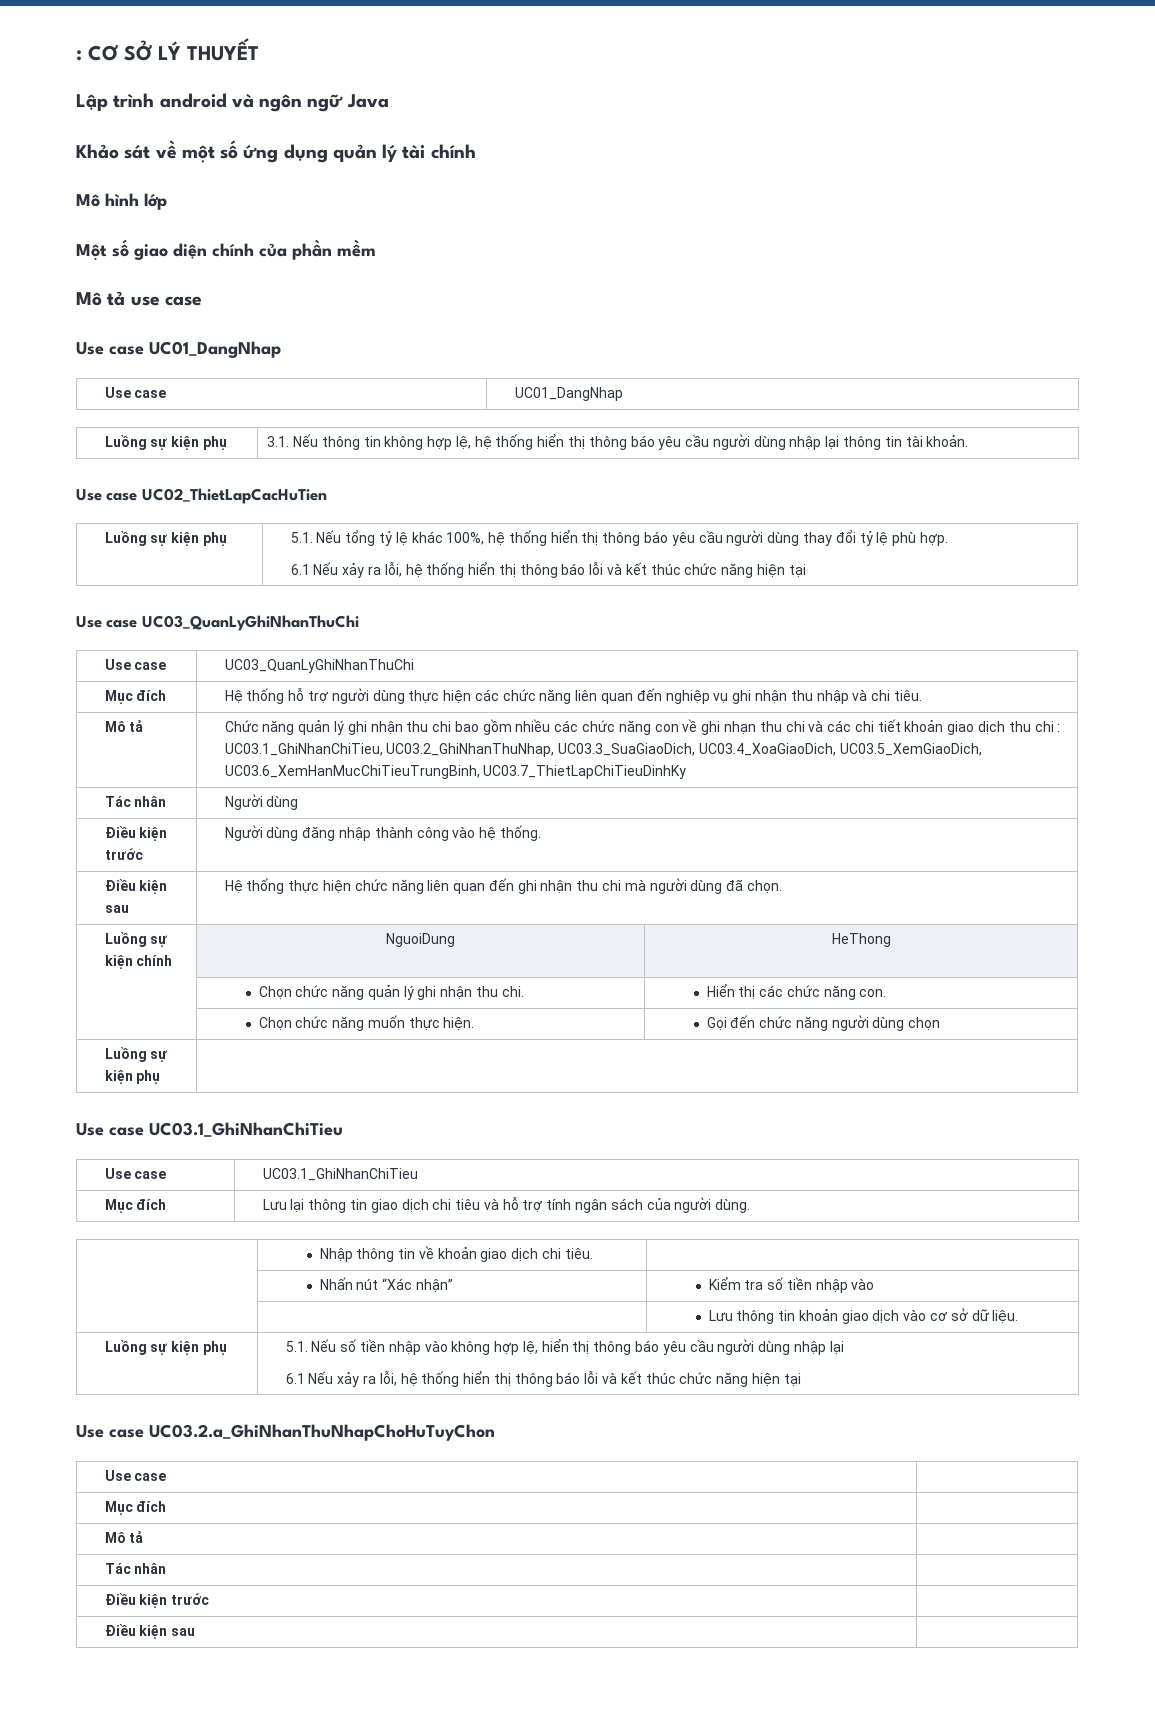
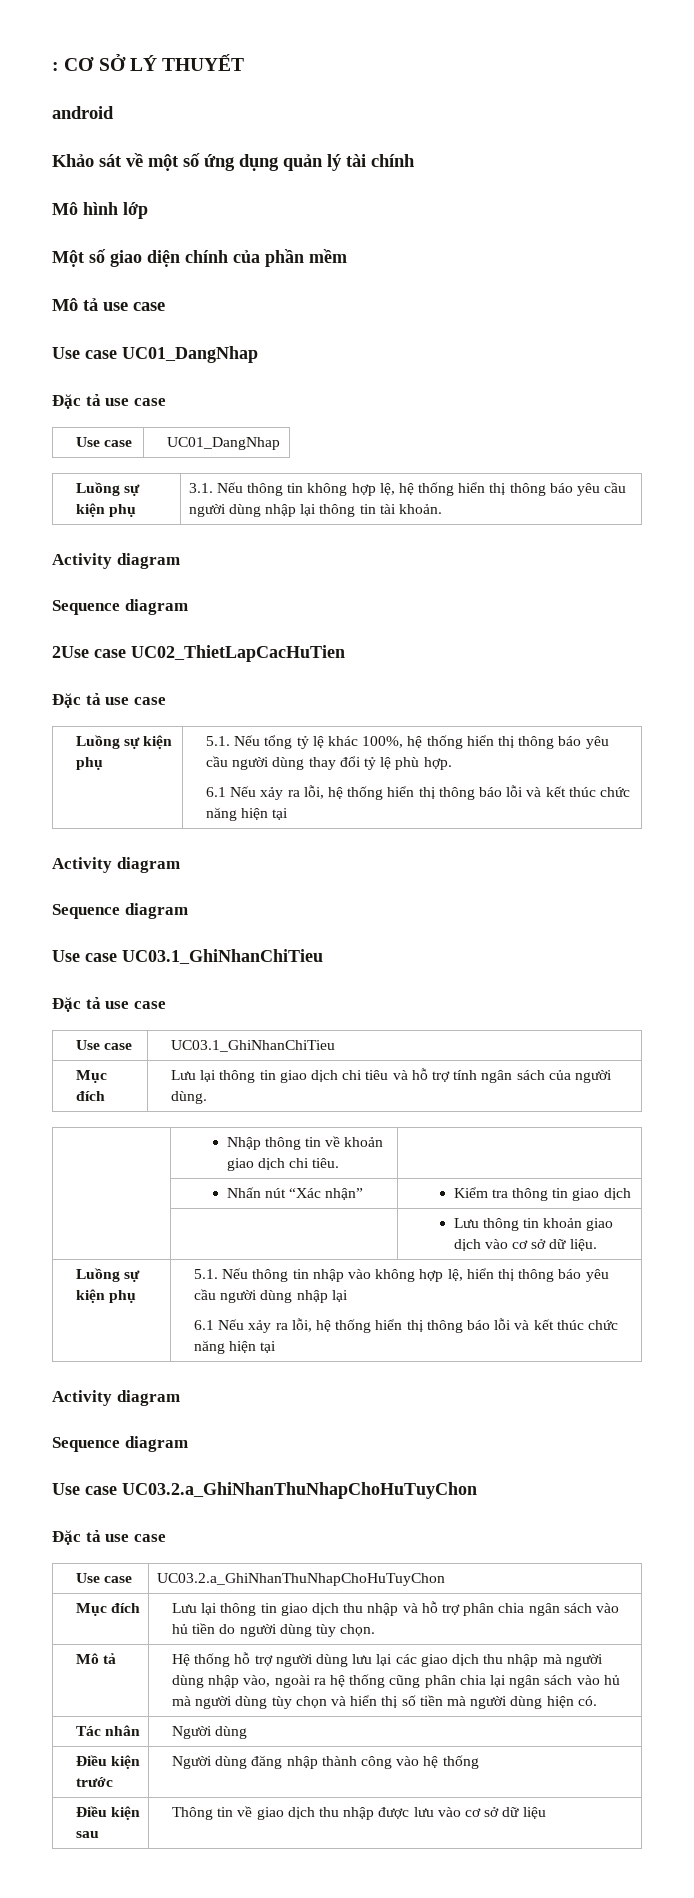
[76,93,155,112] Lập trình -> (245, 62) none
[231,93,389,112] và ngôn ngữ Java -> (114, 112) none
(281, 349) none -> [52,394,166,409] // Đặc tả use case
[76,488,327,504] Use case UC02_ThietLapCacHuTien -> [52,553,180,569] [52,599,188,615] [52,645,345,662] [52,693,166,708] Activity diagram // Sequence diagram // 2Use case UC02_ThietLapCacHuTien // Đặc tả use case
[76,615,359,631] [104,659,167,670] [224,659,414,673] [104,690,167,704] [224,687,922,704] [104,720,144,732] [224,719,1061,735] [224,743,982,757] [224,765,687,779] [104,796,167,807] [224,794,299,810] [104,826,168,841] [104,848,143,860] [224,825,541,841] [104,879,168,894] [104,905,129,913] [224,878,782,894] [104,932,168,947] [104,955,173,969] [386,933,455,947] [831,933,891,947] [258,985,524,1000] [706,984,887,1000] [258,1015,475,1031] [706,1015,941,1031] [104,1047,168,1062] [104,1070,161,1084] Use case UC03_QuanLyGhiNhanThuChi // Use case | UC03_QuanLyGhiNhanThuChi // Mục đích | Hệ thống hỗ trợ người dùng thực hiện các chức năng liên quan đến nghiệp vụ ghi nhận thu nhập và chi tiêu. // Mô tả | Chức năng quản lý ghi nhận thu chi bao gồm nhiều các chức năng con về ghi nhạn thu chi và các chi tiết khoản giao dịch thu chi : UC03.1_GhiNhanChiTieu, UC03.2_GhiNhanThuNhap, UC03.3_SuaGiaoDich, UC03.4_XoaGiaoDich, UC03.5_XemGiaoDich, UC03.6_XemHanMucChiTieuTrungBinh, UC03.7_ThietLapChiTieuDinhKy // Tác nhân | Người dùng // Điều kiện trước | Người dùng đăng nhập thành công vào hệ thống. // Điều kiện sau | Hệ thống thực hiện chức năng liên quan đến ghi nhận thu chi mà người dùng đã chọn. // Luồng sự kiện chính | NguoiDung | HeThong // | Chọn chức năng quản lý ghi nhận thu chi. | Hiển thị các chức năng con. // | Chọn chức năng muốn thực hiện. | Gọi đến chức năng người dùng chọn // Luồng sự kiện phụ | -> [52,857,180,873] [52,903,188,919] Activity diagram // Sequence diagram
(343, 1129) none -> [52,997,166,1012] // Đặc tả use case
[767,1277,875,1293] số tiền nhập vào -> [512,1188,631,1201] thông tin giao dịch
[340,1339,386,1352] số tiền -> [252,1269,309,1282] thông tin
(801, 1380) none -> [52,1390,180,1406] [52,1436,188,1452] // Activity diagram // Sequence diagram
[104,1470,167,1481] [104,1501,167,1515] [104,1531,144,1543] [104,1563,167,1574] [104,1593,210,1608] [104,1624,196,1639] // Use case | // Mục đích | // Mô tả | // Tác nhân | // Điều kiện trước | // Điều kiện sau | -> [52,1530,166,1545] [76,1573,133,1583] [156,1573,445,1586] [76,1603,141,1616] [172,1601,619,1616] [172,1623,376,1637] [76,1653,117,1664] [172,1652,603,1667] [172,1674,620,1688] [172,1695,597,1709] [76,1725,141,1736] [172,1726,248,1739] [76,1755,141,1769] [76,1777,114,1787] [172,1755,479,1769] [76,1806,141,1820] [76,1831,100,1838] [172,1806,546,1820] // Đặc tả use case // Use case | UC03.2.a_GhiNhanThuNhapChoHuTuyChon // Mục đích | Lưu lại thông tin giao dịch thu nhập và hỗ trợ phân chia ngân sách vào hủ tiền do người dùng tùy chọn. // Mô tả | Hệ thống hỗ trợ người dùng lưu lại các giao dịch thu nhập mà người dùng nhập vào, ngoài ra hệ thống cũng phân chia lại ngân sách vào hủ mà người dùng tùy chọn và hiển thị số tiền mà người dùng hiện có. // Tác nhân | Người dùng // Điều kiện trước | Người dùng đăng nhập thành công vào hệ thống // Điều kiện sau | Thông tin về giao dịch thu nhập được lưu vào cơ sở dữ liệu

